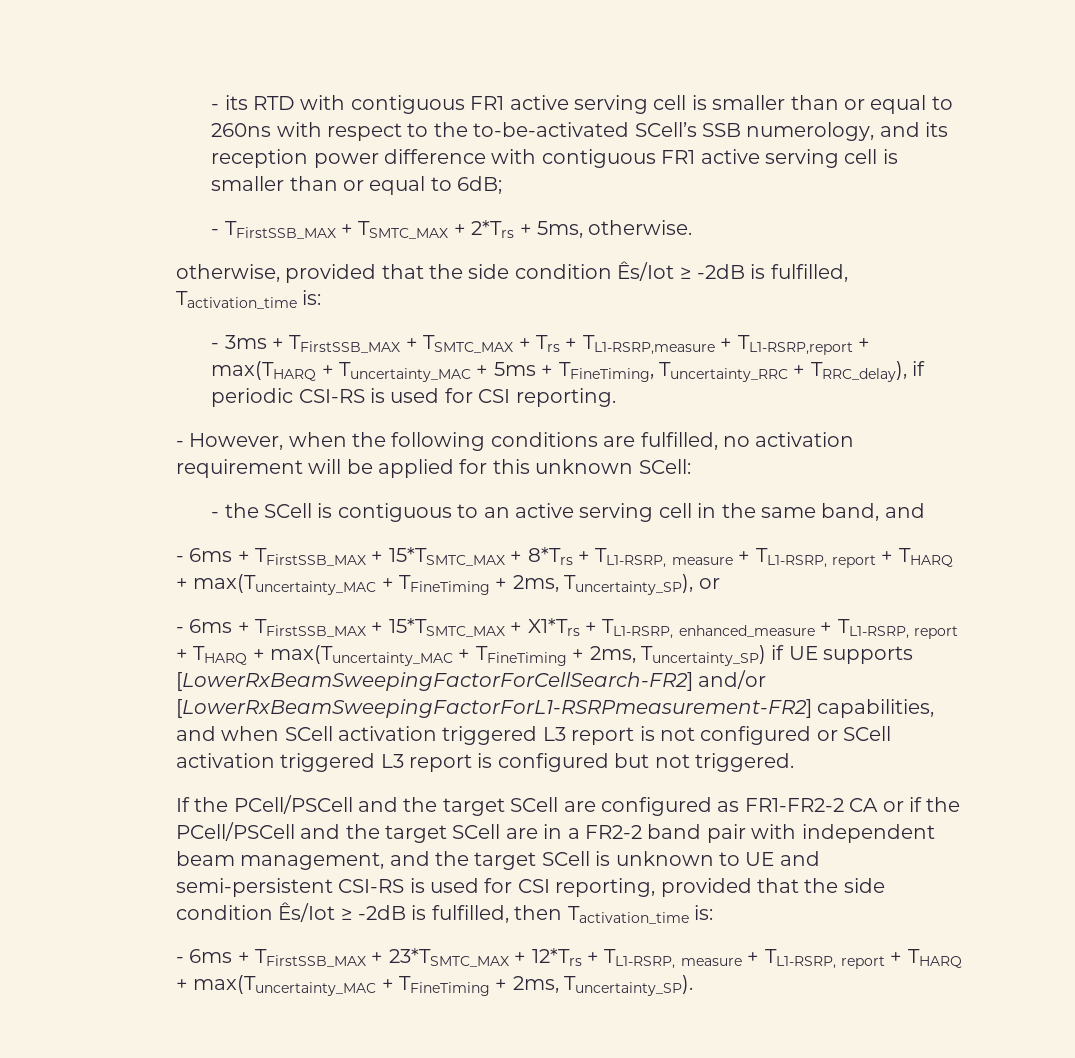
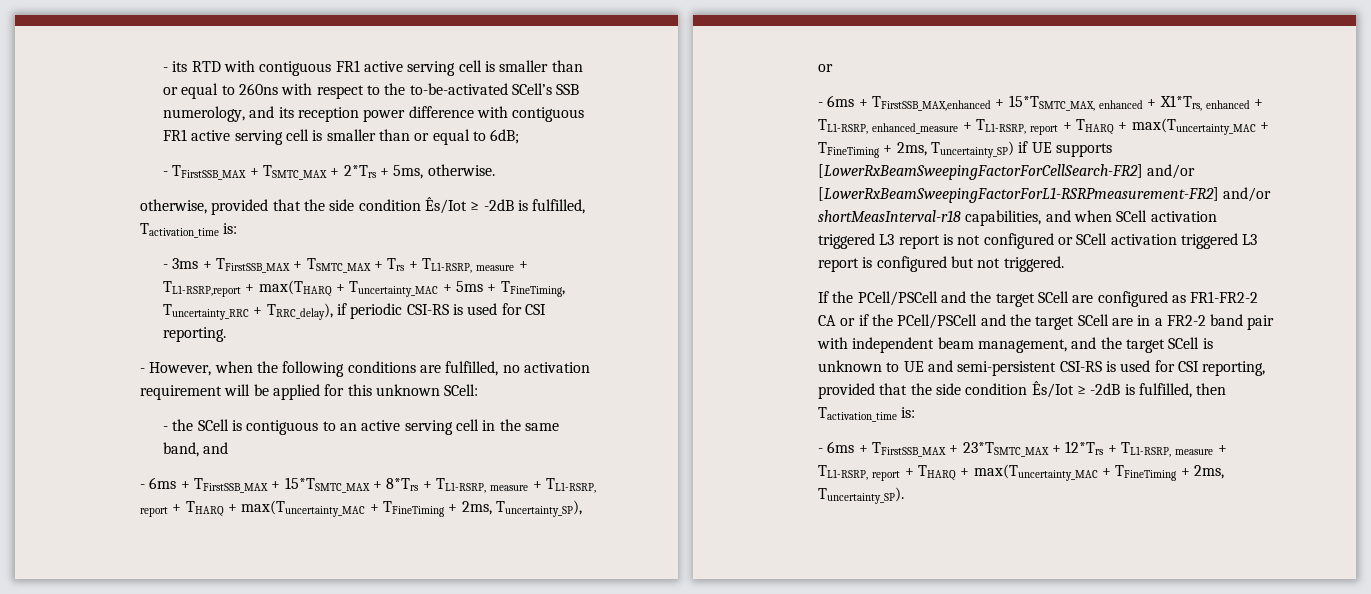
[582,335,715,355] TL1-RSRP,measure -> [421,258,515,273] TL1-RSRP, measure
[255,618,580,637] TFirstSSB_MAX + 15*TSMTC_MAX + X1*Trs -> [871,95,1250,111] TFirstSSB_MAX,enhanced + 15*TSMTC_MAX, enhanced + X1*Trs, enhanced
(812, 708) none -> [1223,187,1272,202] [818,210,962,222] and/or shortMeasInterval-r18

